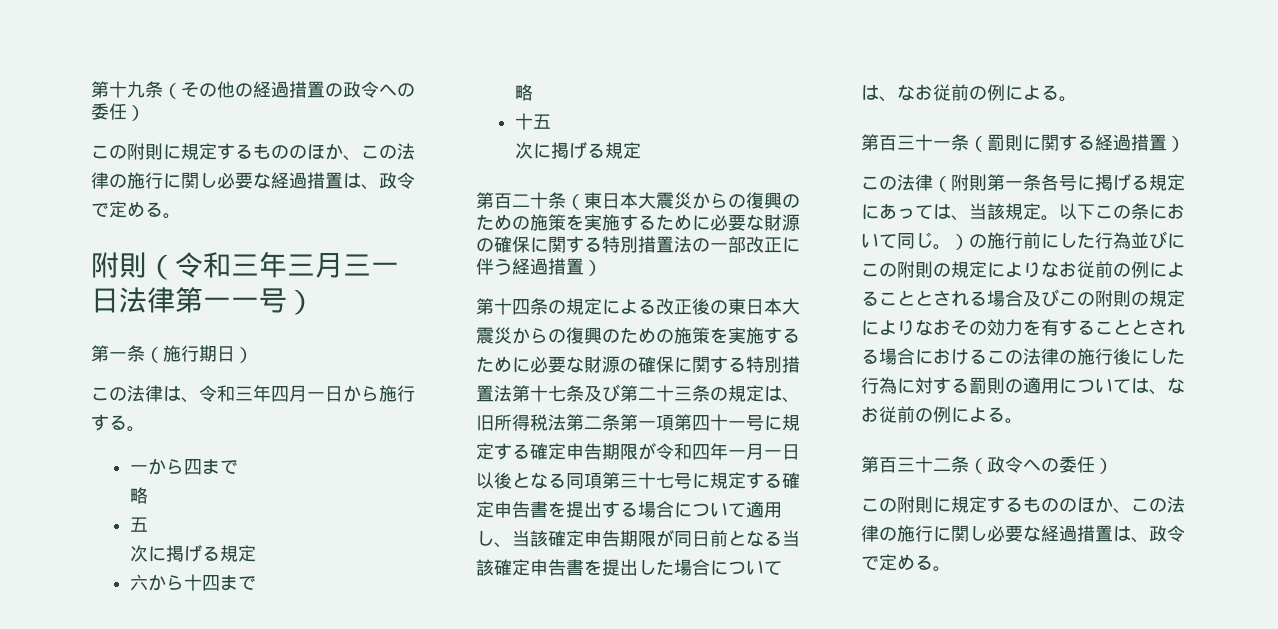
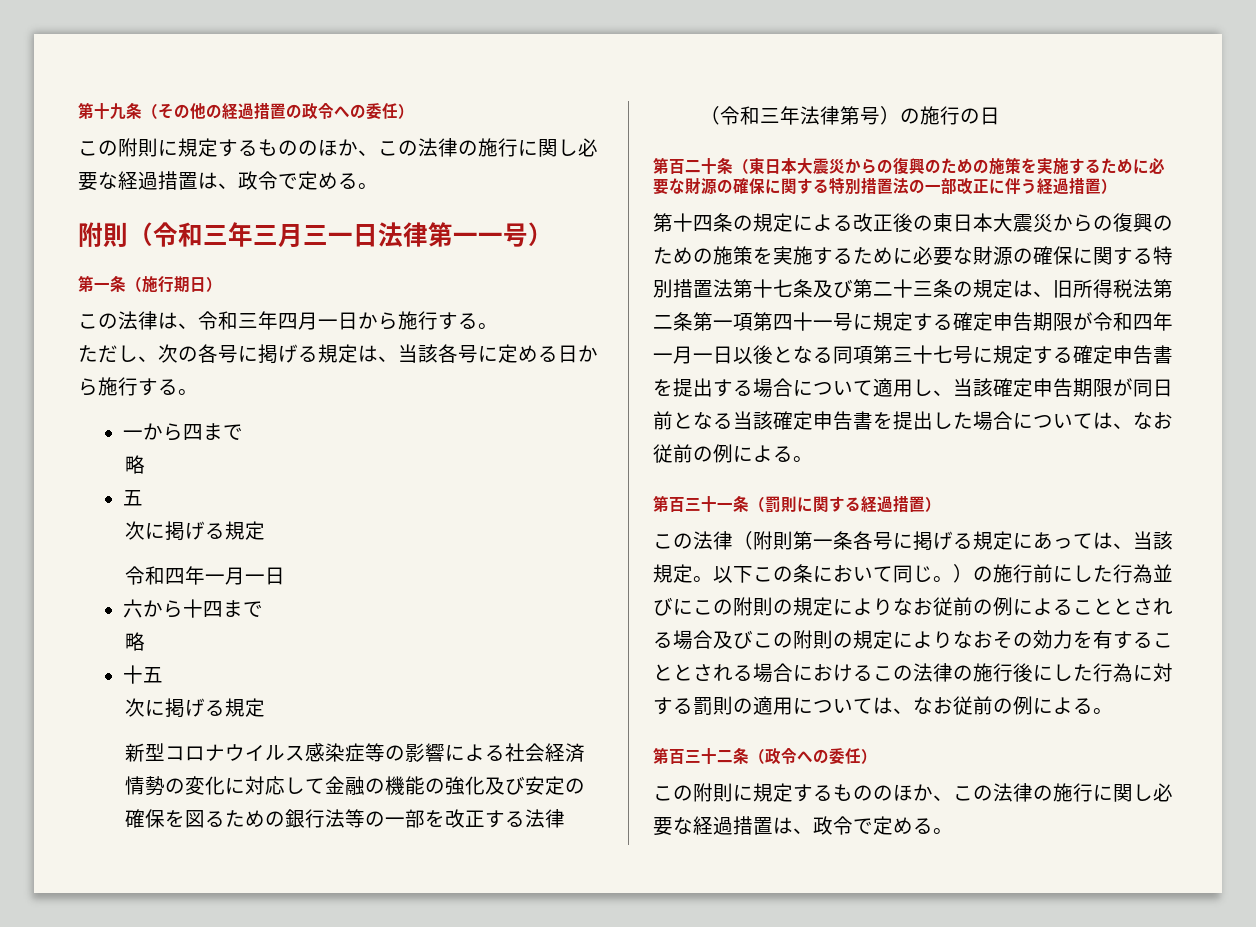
(145, 429) none -> [78,344,598,364] [78,377,198,396] // ただし、次の各号に掲げる規定は、当該各号に定める日から施行する。
(256, 553) none -> [124,566,285,585] // 令和四年一月一日
(641, 150) none -> [124,743,585,762] [124,776,585,796] [124,809,565,828] [699,106,1000,125] // 新型コロナウイルス感染症等の影響による社会経済情勢の変化に対応して金融の機能の強化及び安定の確保を図るための銀行法等の一部を改正する法律（令和三年法律第号）の施行の日

